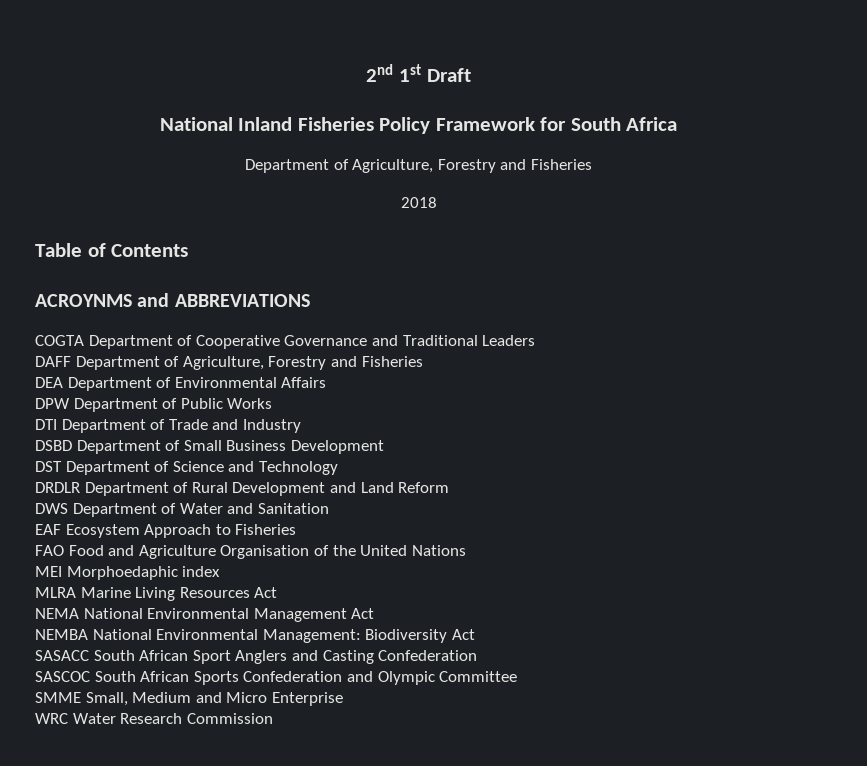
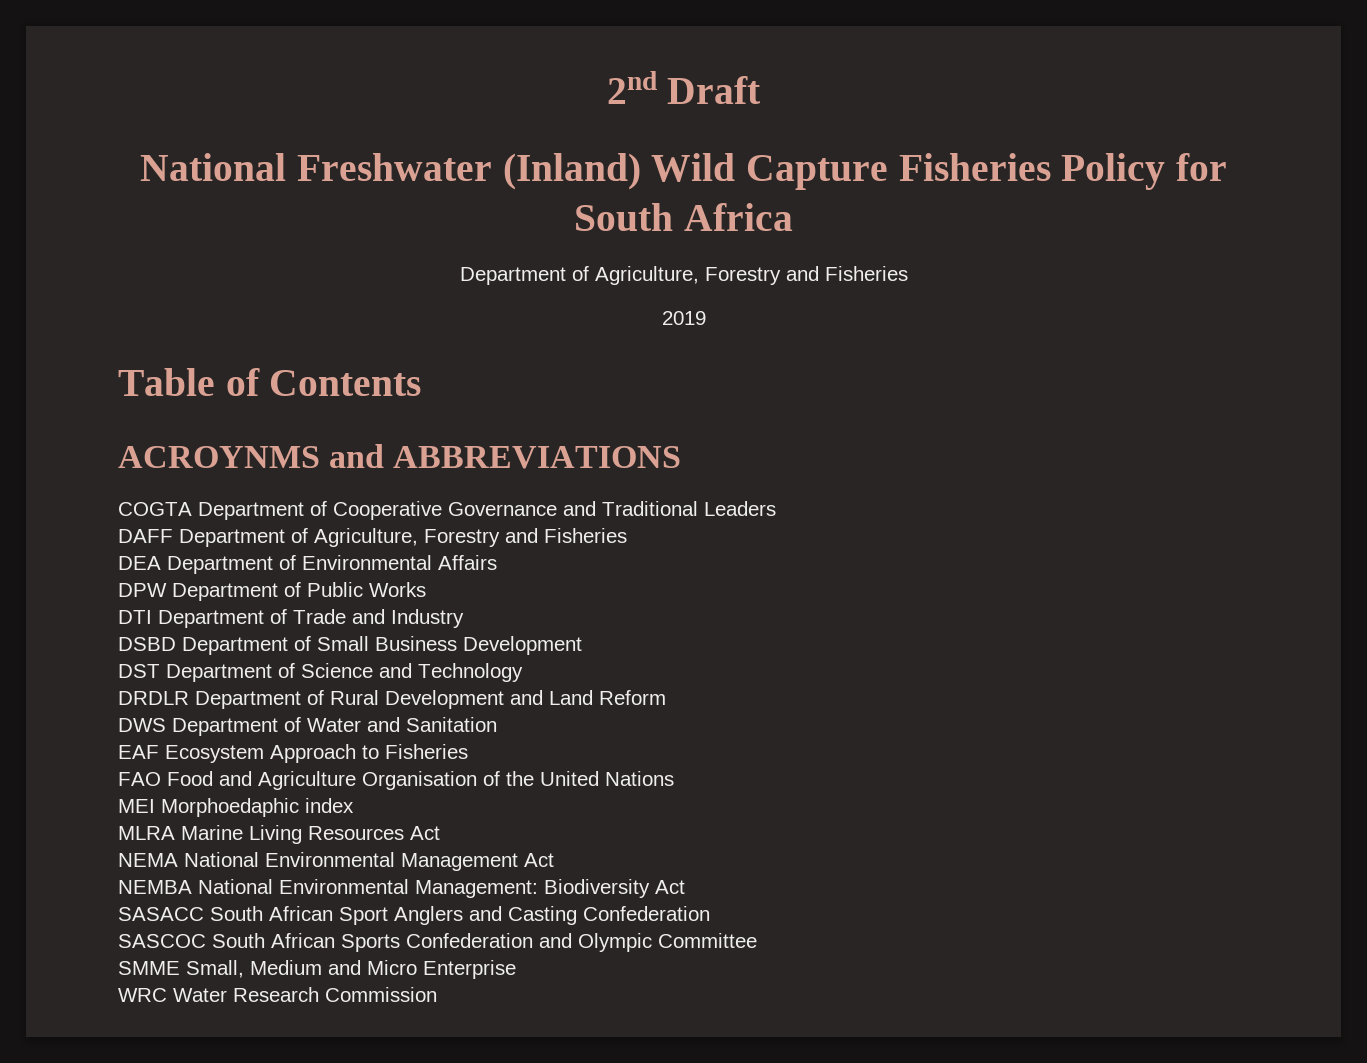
[399,64,422,82] 1st -> (657, 87) none
[238,117,293,131] Inland -> [296,153,888,190] Freshwater (Inland) Wild Capture
[435,117,535,131] Framework -> (1166, 171) none
[400,197,437,208] 2018 -> [661,311,706,325] 2019

